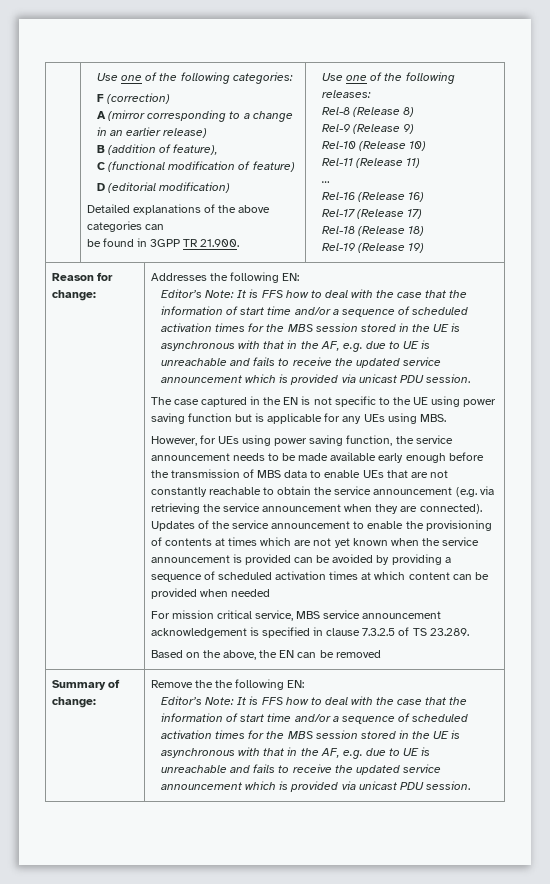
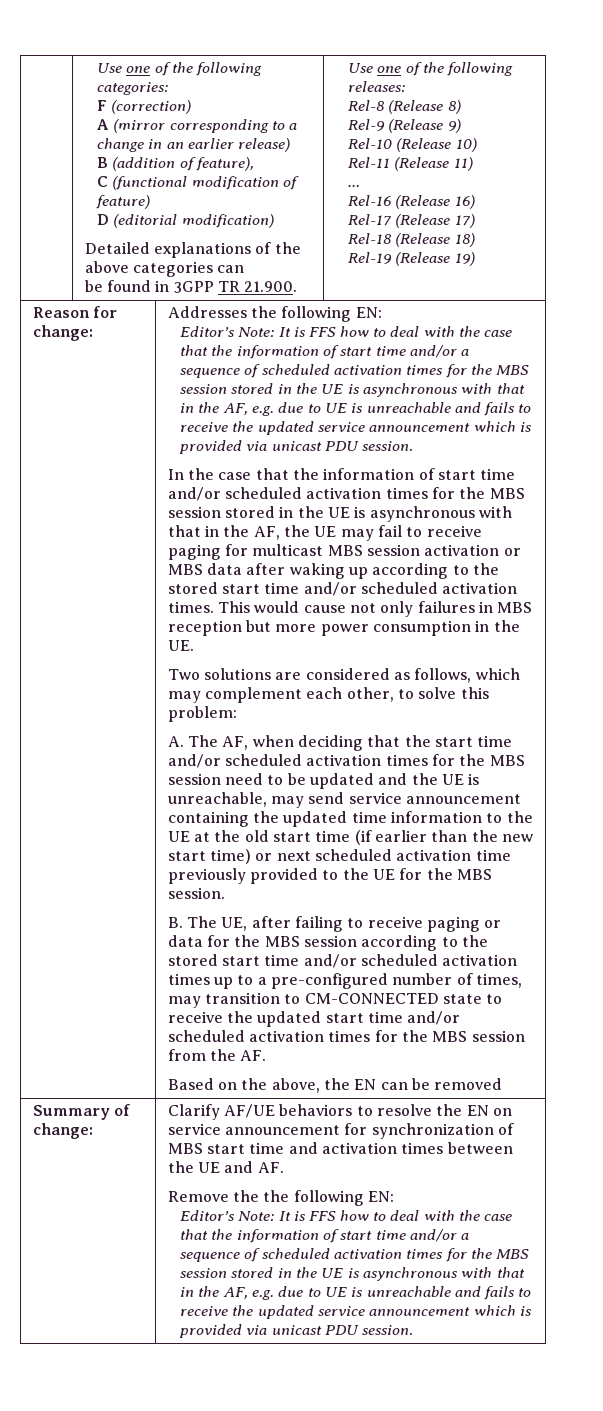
[150,396,497,407] [150,413,446,424] [150,435,453,446] [150,452,484,463] [150,469,448,478] [150,486,494,497] [150,503,482,514] [150,520,492,531] [150,537,479,548] [150,554,451,565] [150,571,489,582] [150,588,271,599] [150,610,442,621] [150,627,469,638] The case captured in the EN is not specific to the UE using power saving function but is applicable for any UEs using MBS. // However, for UEs using power saving function, the service announcement needs to be made available early enough before the transmission of MBS data to enable UEs that are not constantly reachable to obtain the service announcement (e.g. via retrieving the service announcement when they are connected). Updates of the service announcement to enable the provisioning of contents at times which are not yet known when the service announcement is provided can be avoided by providing a sequence of scheduled activation times at which content can be provided when needed // For mission critical service, MBS service announcement acknowledgement is specified in clause 7.3.2.5 of TS 23.289. -> [167,468,516,480] [167,487,525,501] [167,506,512,522] [167,525,482,541] [167,544,521,560] [167,563,499,579] [167,582,518,596] [167,601,533,617] [167,620,520,636] [167,640,194,651] [167,668,520,683] [167,687,489,703] [167,706,237,722] [167,735,513,751] [167,754,525,768] [167,773,480,789] [167,792,521,808] [167,811,533,827] [167,830,533,845] [167,849,511,864] [167,868,492,884] [167,887,225,899] [167,916,502,932] [167,935,488,951] [167,954,518,968] [167,973,522,989] [167,992,503,1008] [167,1011,461,1027] [167,1030,525,1042] [167,1049,267,1061] In the case that the information of start time and/or scheduled activation times for the MBS session stored in the UE is asynchronous with that in the AF, the UE may fail to receive paging for multicast MBS session activation or MBS data after waking up according to the stored start time and/or scheduled activation times. This would cause not only failures in MBS reception but more power consumption in the UE. // Two solutions are considered as follows, which may complement each other, to solve this problem: // A. The AF, when deciding that the start time and/or scheduled activation times for the MBS session need to be updated and the UE is unreachable, may send service announcement containing the updated time information to the UE at the old start time (if earlier than the new start time) or next scheduled activation time previously provided to the UE for the MBS session. // B. The UE, after failing to receive paging or data for the MBS session according to the stored start time and/or scheduled activation times up to a pre-configured number of times, may transition to CM-CONNECTED state to receive the updated start time and/or scheduled activation times for the MBS session from the AF.
(96, 702) none -> [167,1104,512,1120] [167,1123,514,1139] [167,1142,513,1154] [167,1161,284,1173] Clarify AF/UE behaviors to resolve the EN on service announcement for synchronization of MBS start time and activation times between the UE and AF. //

